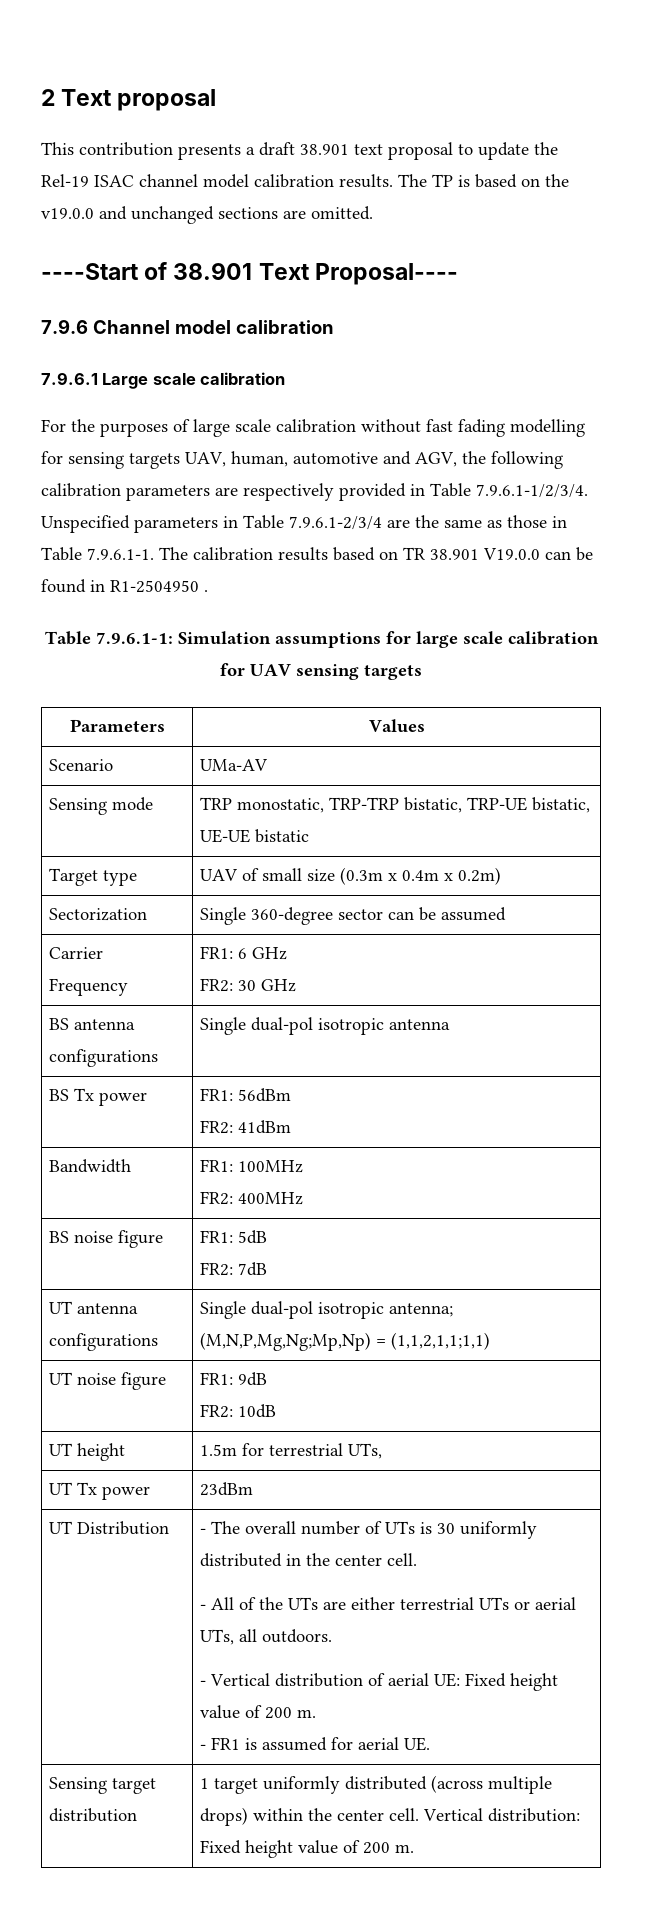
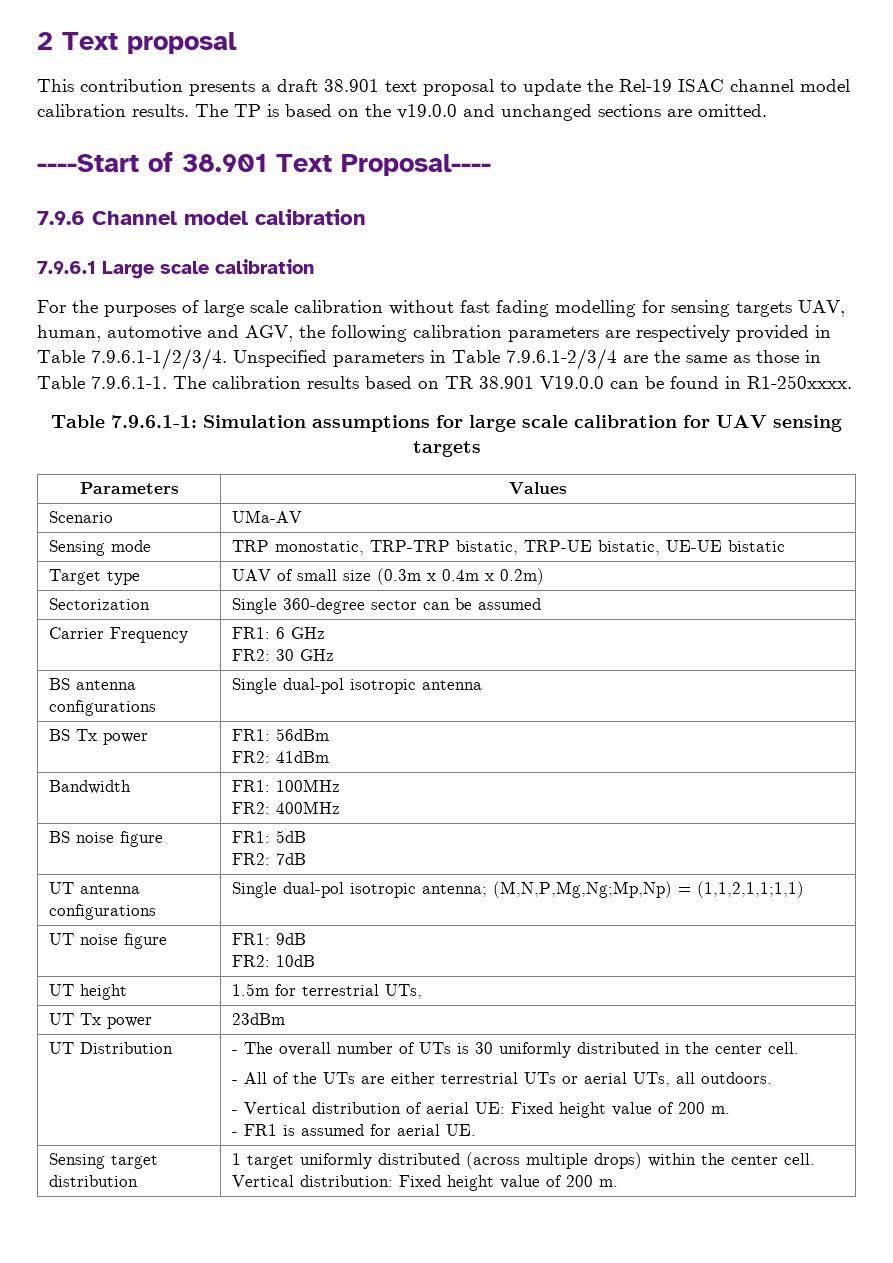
[110,580,208,593] R1-2504950 . -> [747,375,852,389] R1-250xxxx.

